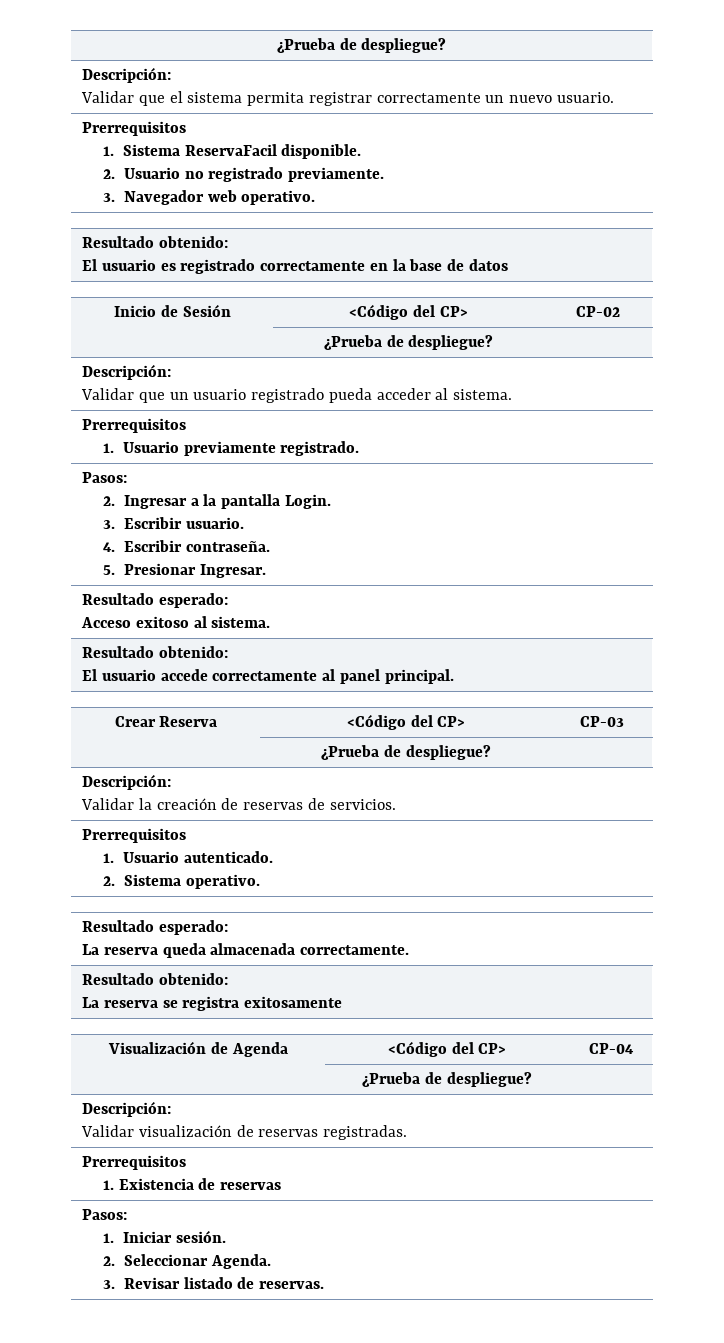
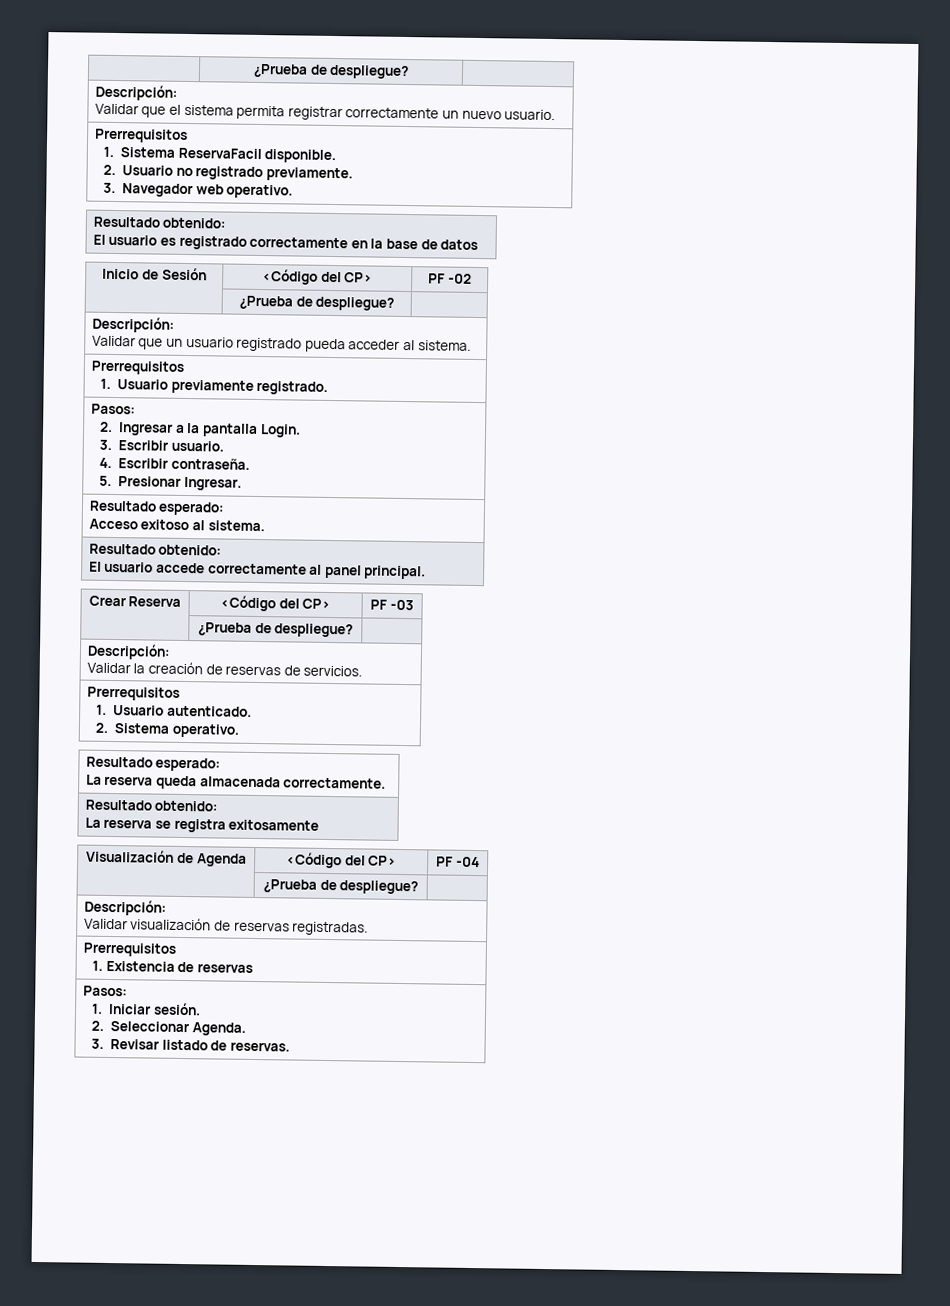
[576,306,620,317] CP-02 -> [428,273,472,284] PF -02
[580,716,624,727] CP-03 -> [370,599,414,611] PF -03
[588,1043,634,1054] CP-04 -> [436,856,480,868] PF -04

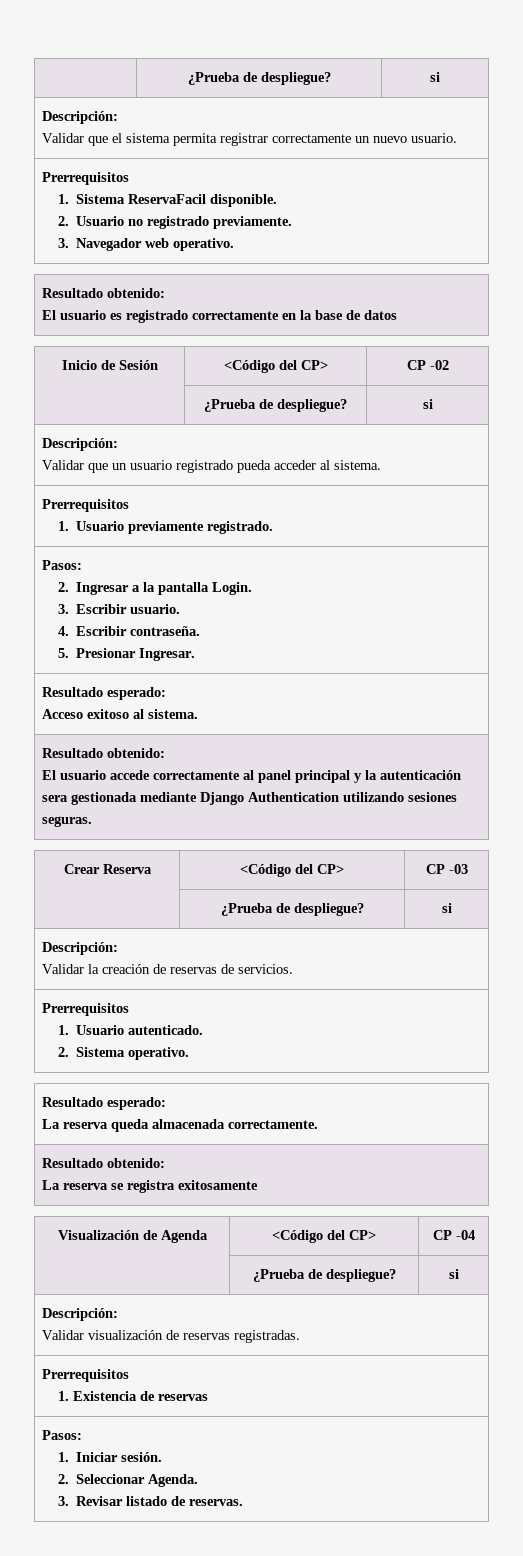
[252,63,410,80] | ¿Prueba de despliegue? | -> [187,72,331,85] [430,72,440,82] | ¿Prueba de despliegue? | si
[428,273,446,284] PF -> [406,360,426,370] CP
(395, 303) none -> [422,399,433,409] si
[364,565,427,580] principal. -> [294,770,461,783] [41,792,457,805] [41,816,92,827] principal y la autenticación sera gestionada mediante Django Authentication utilizando sesiones seguras.
[370,599,388,610] PF -> [425,864,445,874] CP
(354, 630) none -> [441,903,452,913] si
[436,856,454,867] PF -> [432,1230,452,1240] CP
(419, 887) none -> [448,1269,459,1279] si

